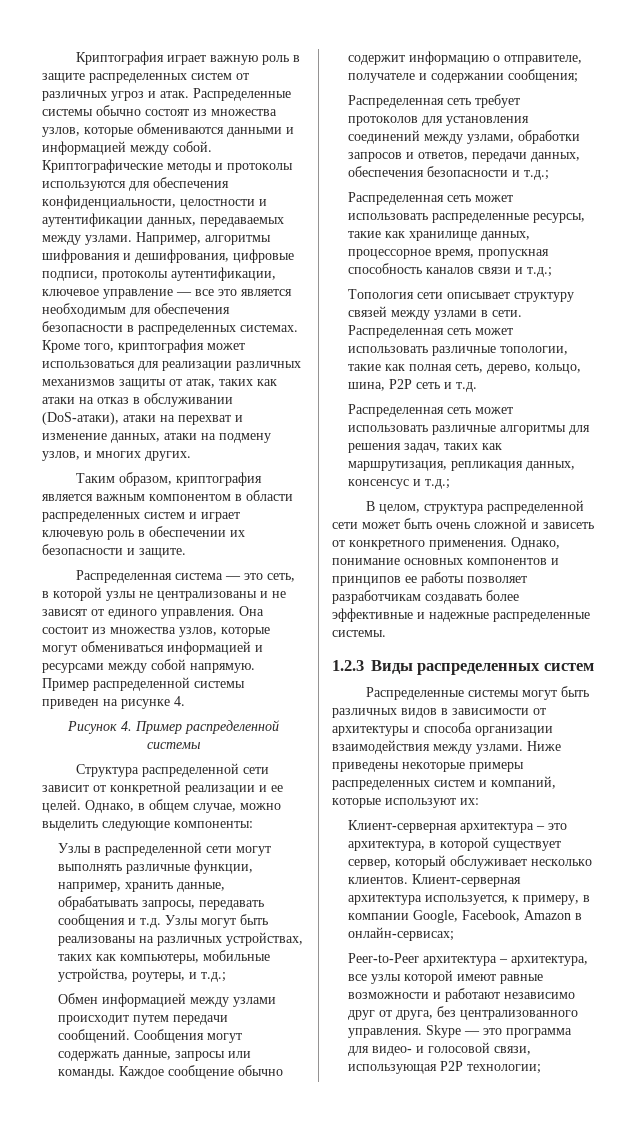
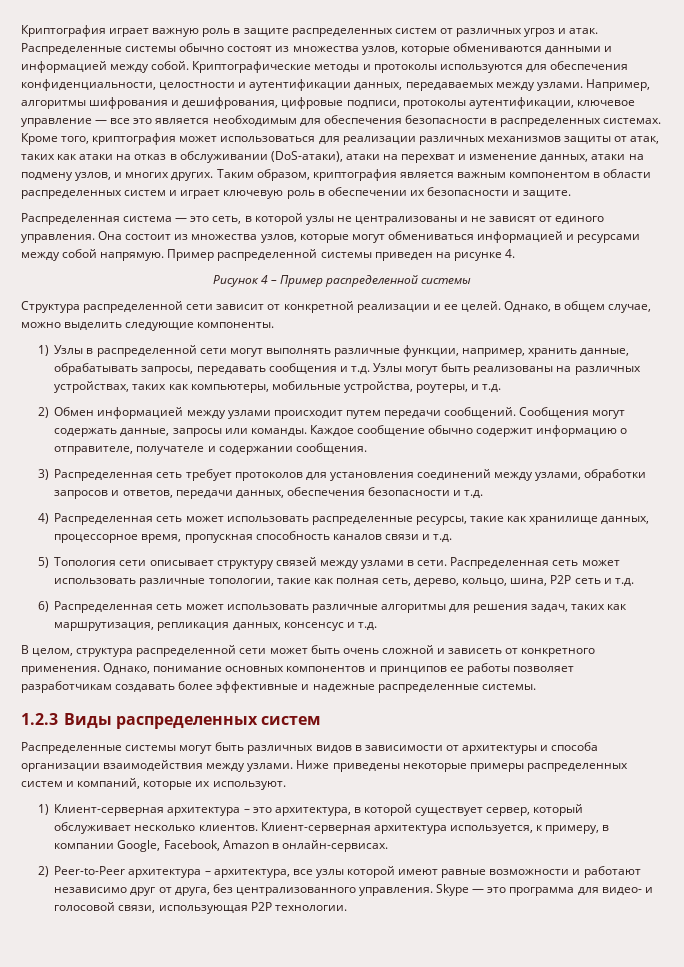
(191, 456) // -> (214, 176) none
[120,721,132,731] 4. -> [260,275,277,284] 4 –
[174,821,253,828] компоненты: // -> [197,322,275,328] [37,345,49,356] компоненты. // 1)
[201,972,227,982] т.д.; // -> [482,384,502,392] [37,407,49,418] т.д. // 2)
[508,69,579,83] сообщения; // -> [295,443,367,454] [37,469,49,480] сообщения. // 3)
[524,170,550,180] т.д.; // -> [464,490,484,498] [37,513,49,524] т.д. // 4)
[527,267,553,277] т.д.; // -> [433,534,453,542] [37,557,49,568] т.д. // 5)
(478, 387) none -> [37,601,49,612] 6)
[425,479,451,489] т.д.; -> [357,622,377,630] т.д.
[385,798,479,808] используют их: // -> [195,781,286,790] [37,804,49,815] их используют. // 1)
[348,927,455,941] онлайн-сервисах; // -> [281,840,388,852] [37,866,49,877] онлайн-сервисах. // 2)
[467,1064,542,1074] технологии; -> [274,905,347,911] технологии.

